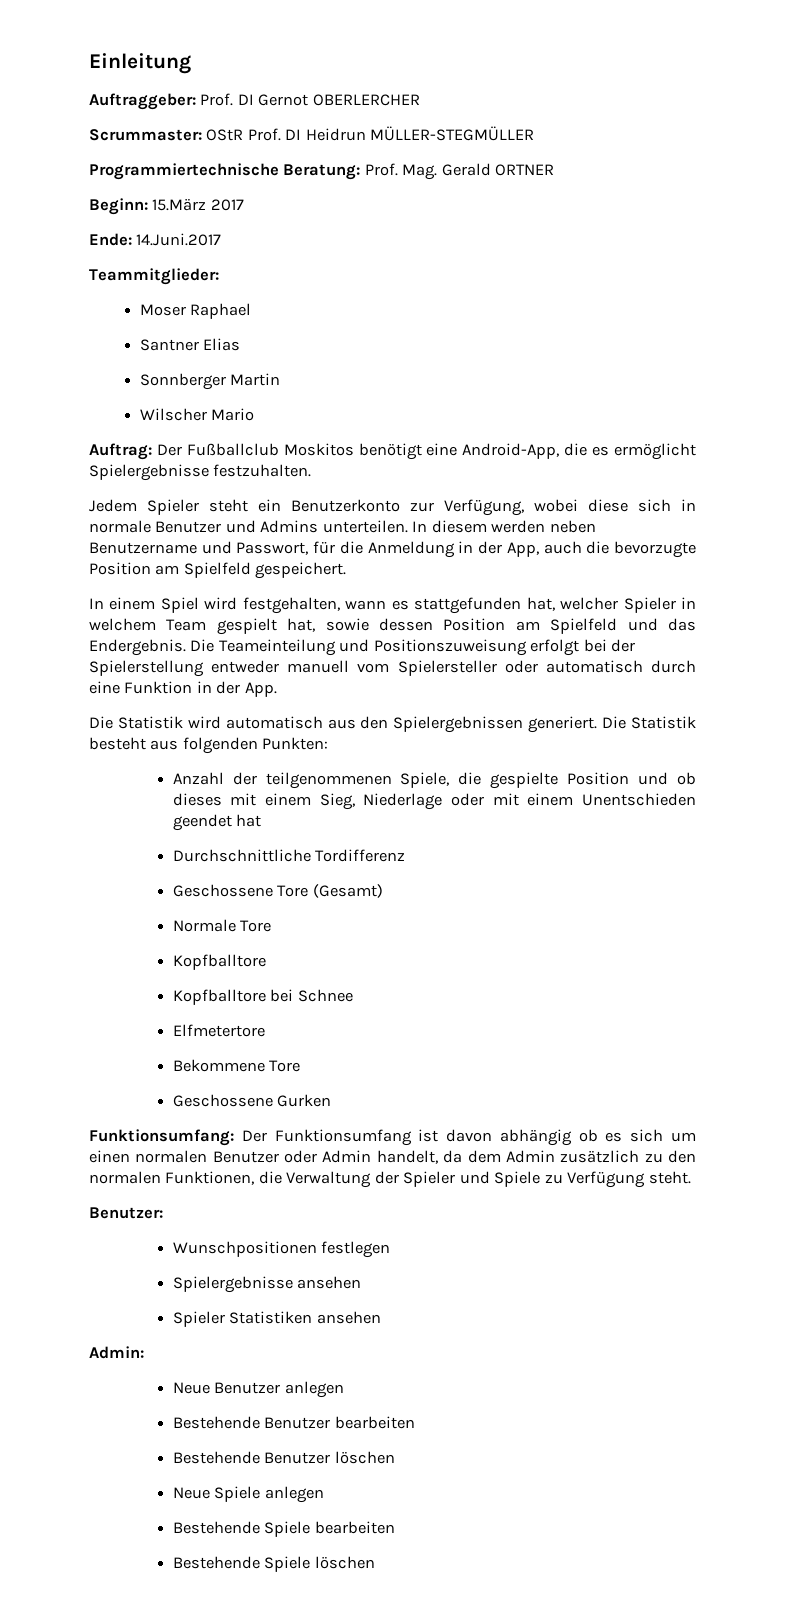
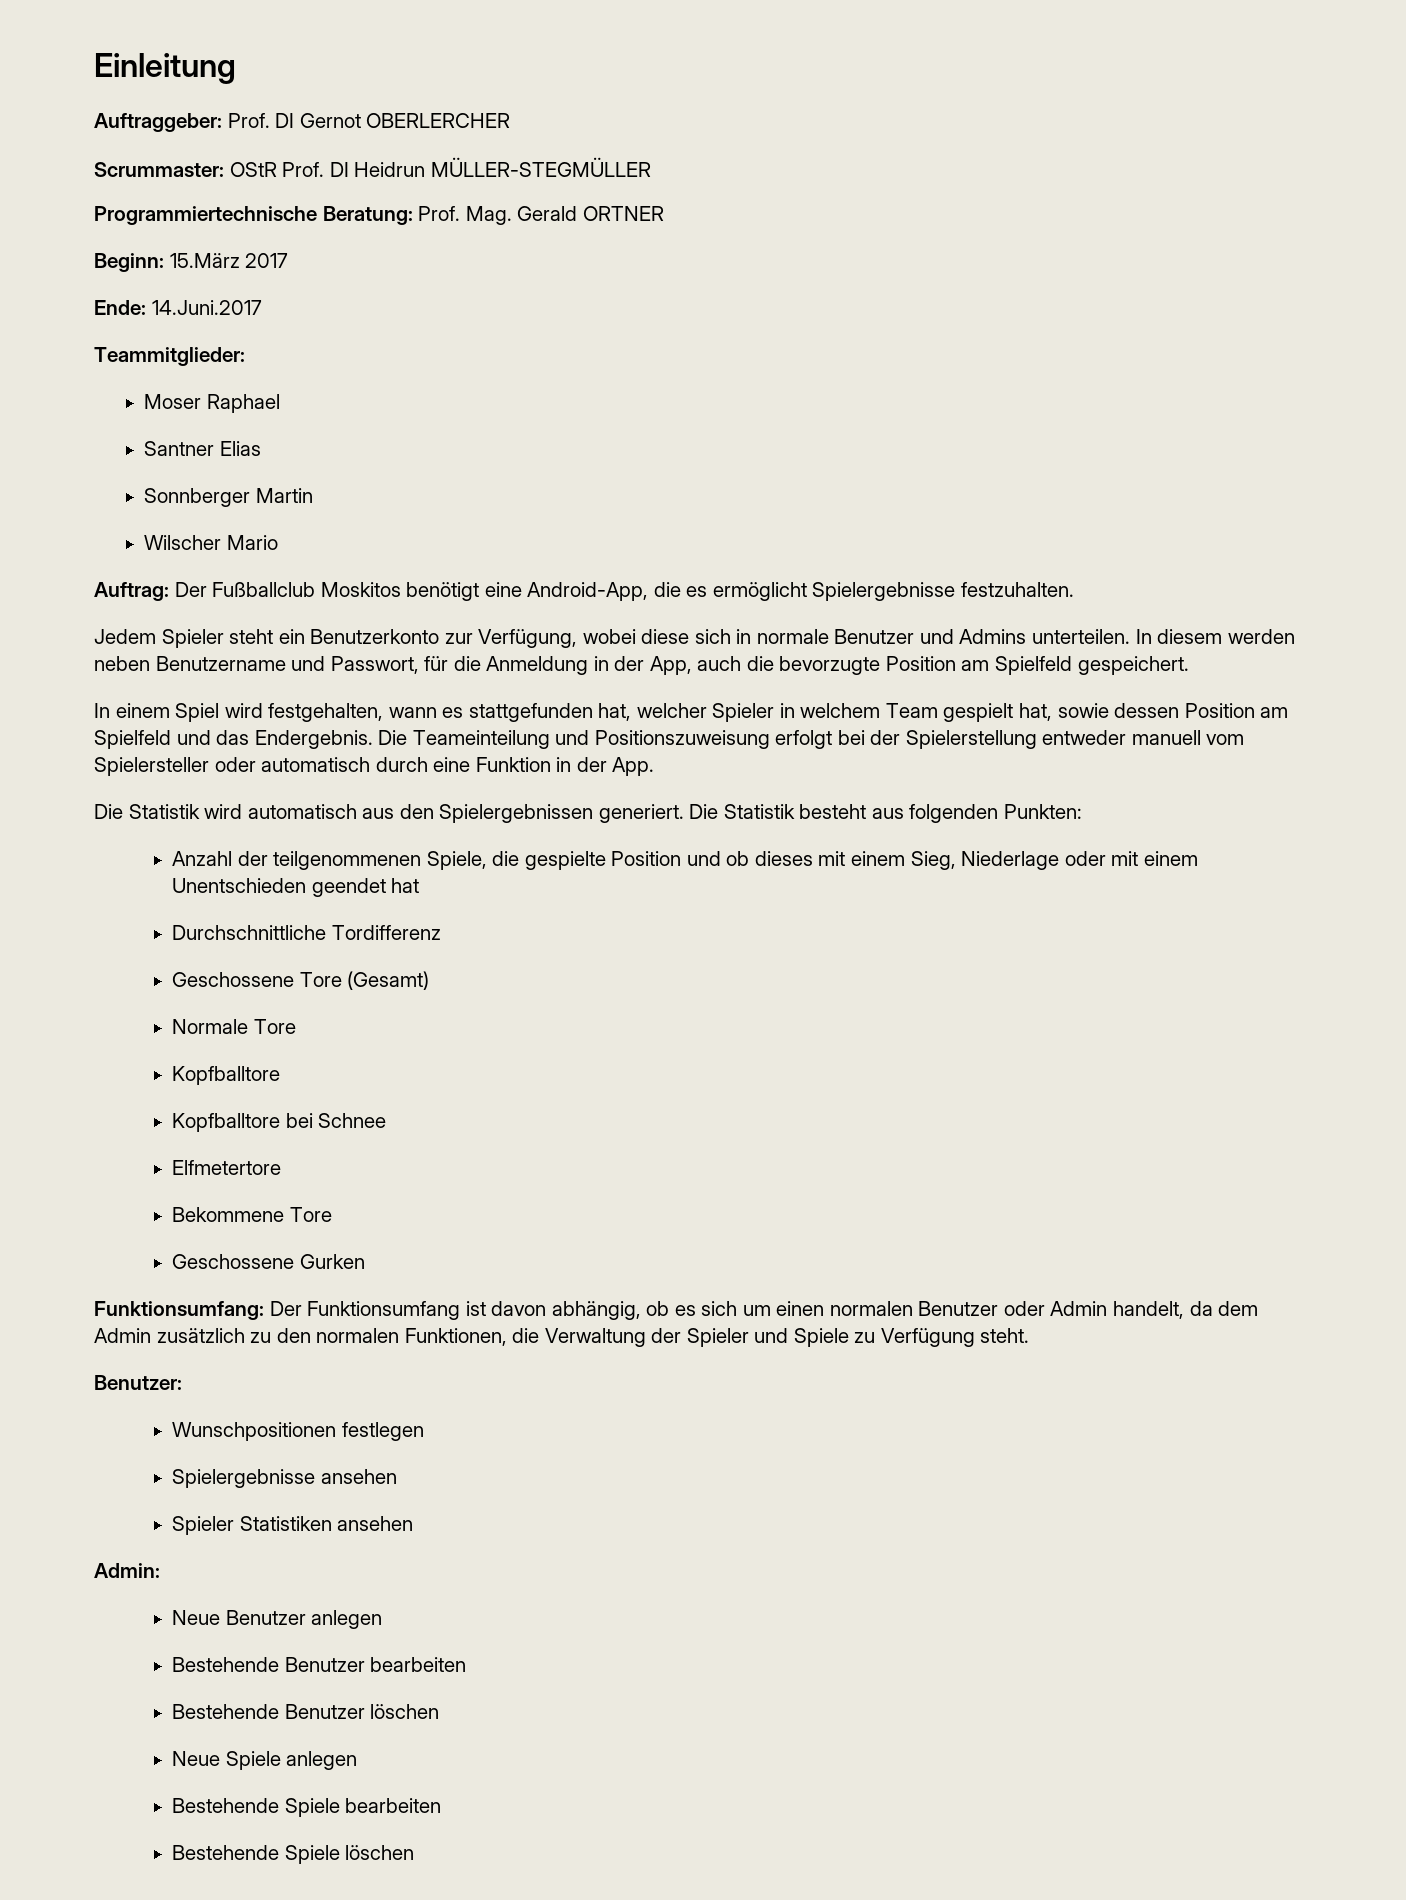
[499,1129,572,1146] abhängig -> [551,1301,641,1320] abhängig,

